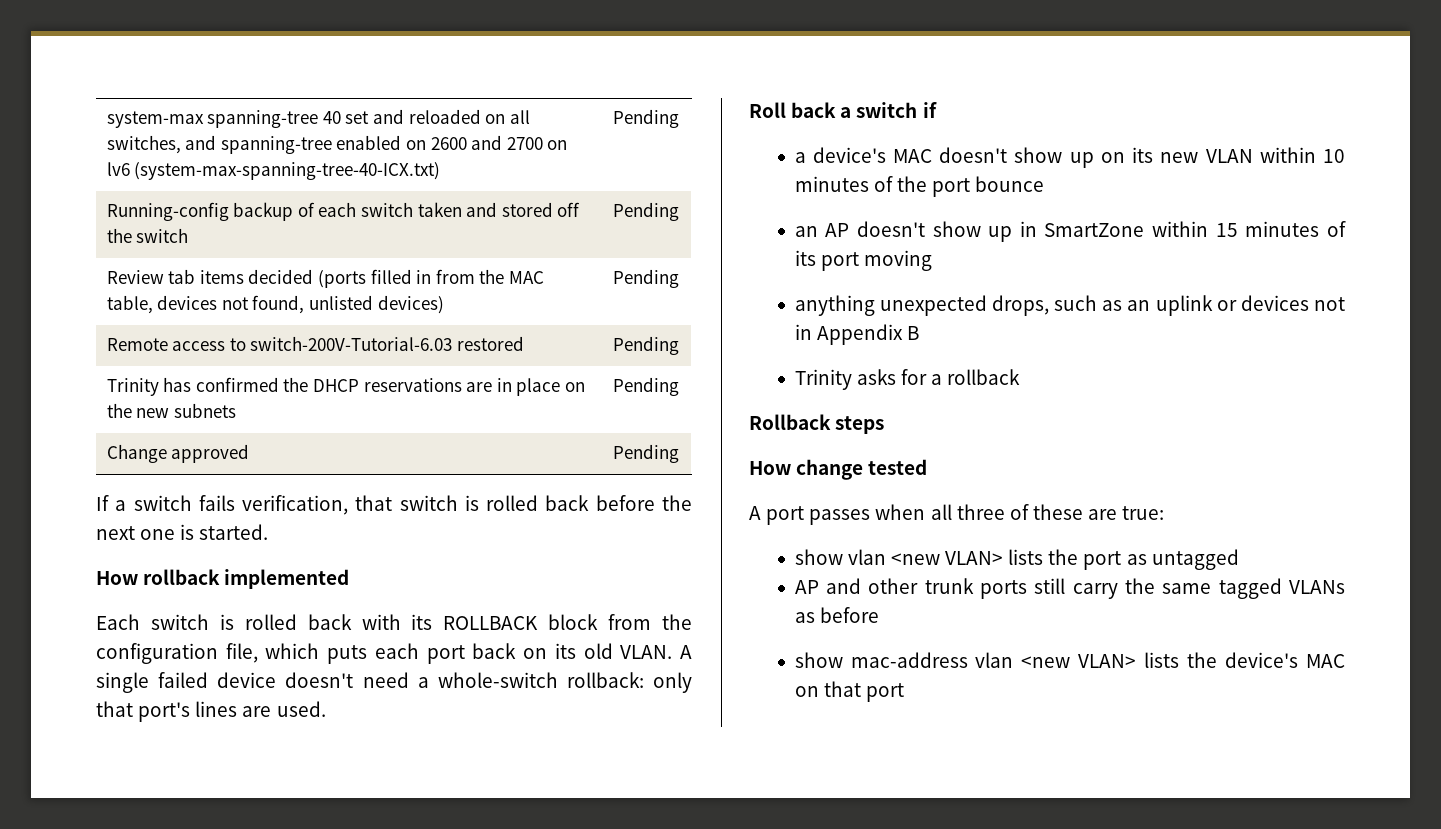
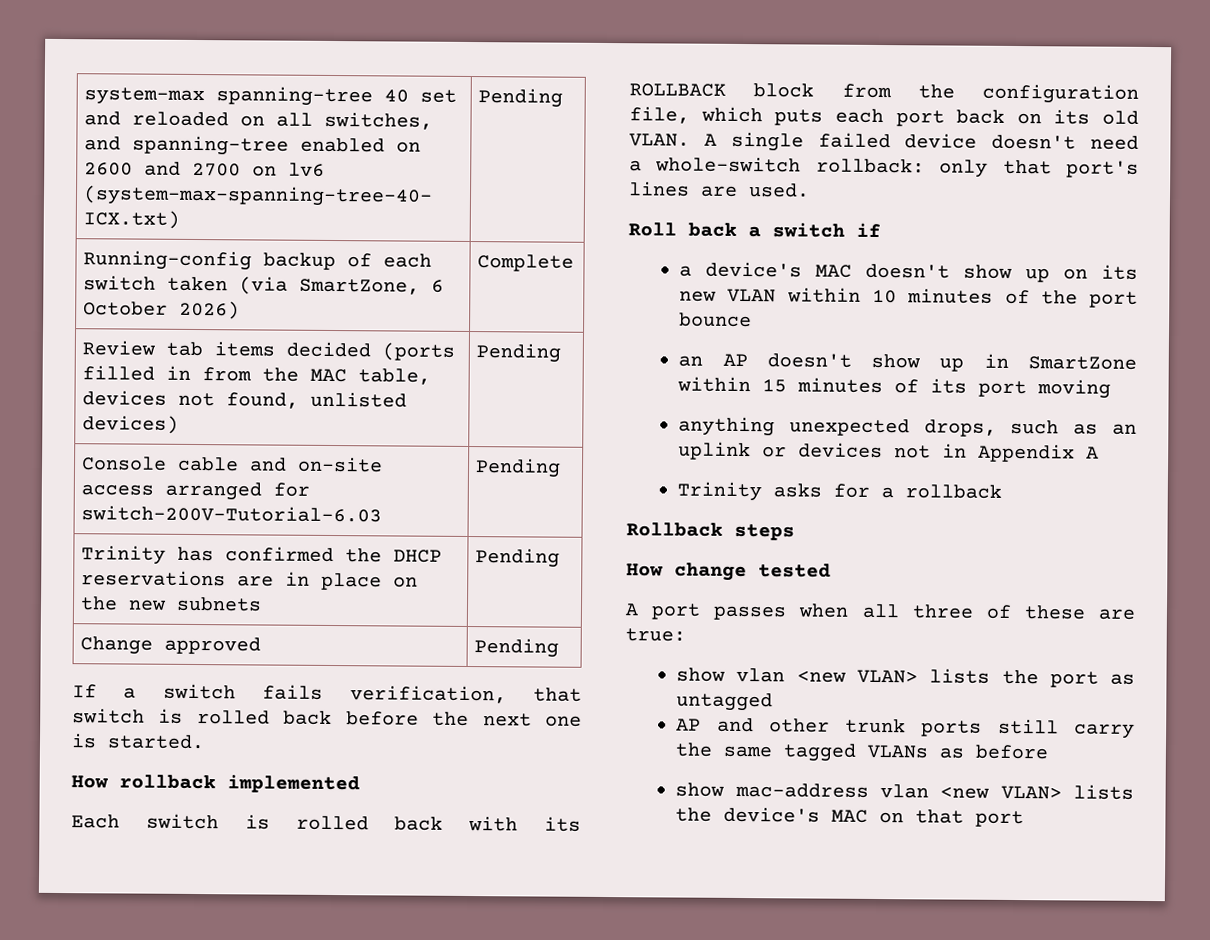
[466,202,581,217] [106,228,189,243] [612,202,679,221] and stored off the switch | Pending -> [239,276,445,295] [83,300,241,320] [477,254,575,272] (via SmartZone, 6 October 2026) | Complete
[106,338,246,351] Remote access to -> [81,456,384,473] [81,481,311,501] Console cable and on-site access arranged for
[457,336,525,351] restored -> (383, 514) none
[906,326,919,340] B -> [1086,446,1100,459] A

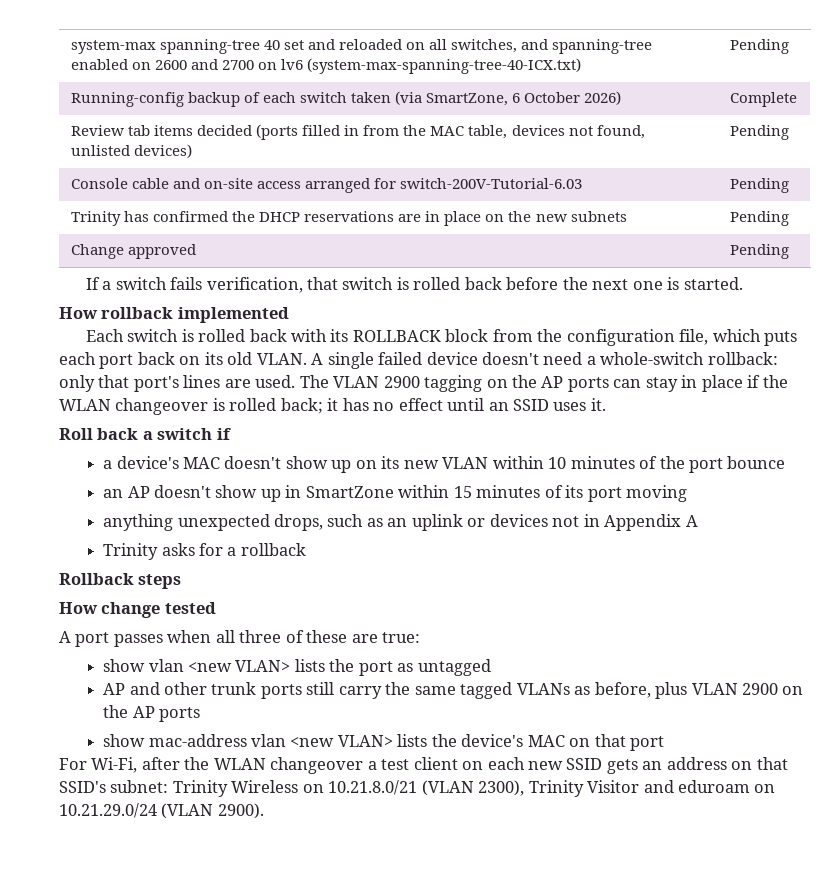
(810, 190) none -> [299,375,788,392] [59,398,606,415] The VLAN 2900 tagging on the AP ports can stay in place if the WLAN changeover is rolled back; it has no effect until an SSID uses it.
[975,744,1049,760] before -> [594,682,804,699] [103,705,201,722] before, plus VLAN 2900 on the AP ports
(1025, 819) none -> [59,757,788,774] [59,780,776,797] [59,803,264,819] // For Wi-Fi, after the WLAN changeover a test client on each new SSID gets an address on that SSID's subnet: Trinity Wireless on 10.21.8.0/21 (VLAN 2300), Trinity Visitor and eduroam on 10.21.29.0/24 (VLAN 2900).

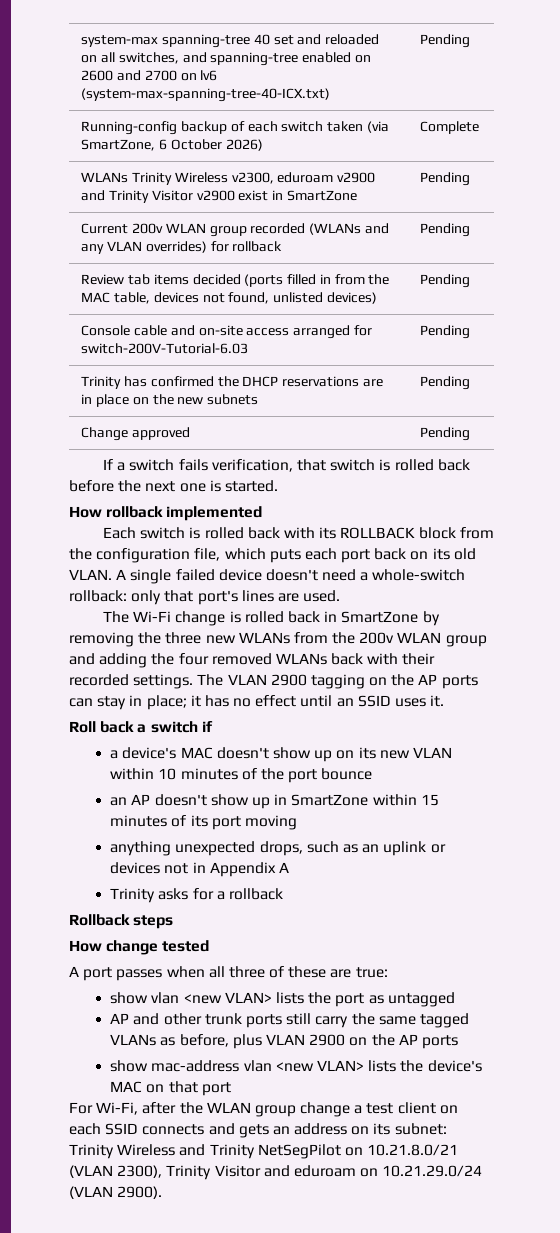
(797, 99) none -> [81,172,376,185] [81,190,357,203] [420,172,471,186] [81,223,389,237] [81,241,283,254] [420,223,471,237] // WLANs Trinity Wireless v2300, eduroam v2900 and Trinity Visitor v2900 exist in SmartZone | Pending // Current 200v WLAN group recorded (WLANs and any VLAN overrides) for rollback | Pending
(296, 381) none -> [103,611,440,626] [69,632,487,647] [69,653,436,668] [69,674,194,689] // The Wi-Fi change is rolled back in SmartZone by removing the three new WLANs from the 200v WLAN group and adding the four removed WLANs back with their recorded settings.
[701,375,788,392] [59,398,323,415] place if the WLAN changeover is rolled back; -> [146,695,187,710] place;
[270,757,364,774] changeover -> [254,1102,351,1117] group change
[528,758,603,770] new SSID -> [105,1123,235,1135] SSID connects and
[756,757,788,770] [59,781,106,793] that SSID's -> [373,1123,391,1135] its
(299, 786) none -> [179,1144,341,1159] and Trinity NetSegPilot

